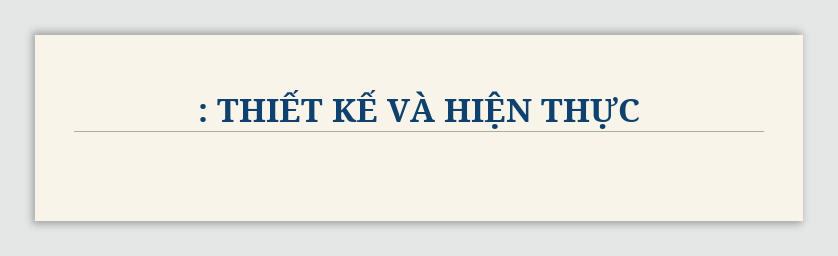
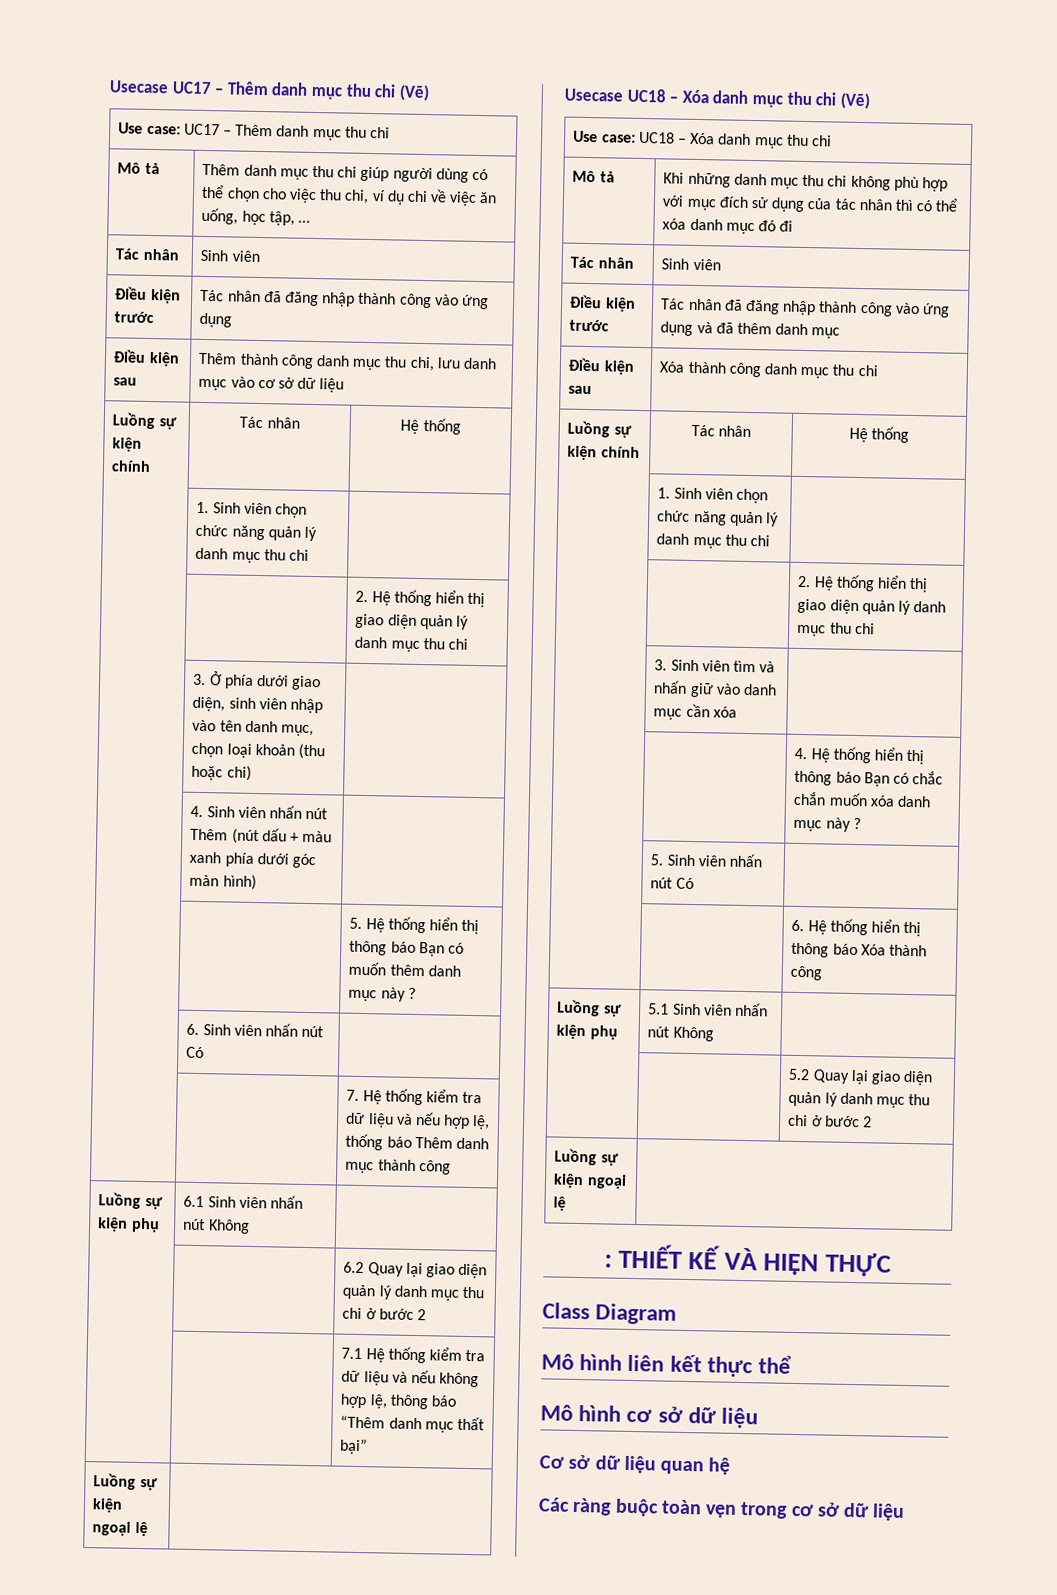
(198, 113) none -> [109,80,430,102] [118,122,390,141] [117,162,160,175] [202,163,488,183] [201,184,498,206] [201,207,311,226] [115,248,179,261] [200,249,260,262] [115,286,181,304] [114,311,155,324] [200,289,489,310] [199,312,233,328] [113,349,180,367] [113,377,138,386] [198,352,497,372] [198,376,345,393] [112,412,177,430] [112,437,143,452] [111,460,152,473] [239,416,300,429] [400,418,461,435] [196,501,308,518] [195,524,318,542] [195,547,310,564] [355,589,486,608] [355,613,470,630] [354,636,469,652] [193,671,322,691] [192,696,324,714] [192,719,315,737] [191,742,326,760] [191,765,252,781] [190,805,329,820] [190,828,333,845] [189,851,317,869] [189,874,257,891] [349,916,480,935] [349,940,465,957] [348,961,461,977] [348,987,416,1002] [186,1023,325,1038] [186,1046,205,1059] [346,1088,483,1106] [345,1111,491,1130] [345,1133,490,1151] [345,1159,451,1175] [98,1192,163,1210] [97,1217,160,1233] [183,1195,304,1209] [183,1218,250,1234] [343,1261,488,1279] [342,1284,486,1301] [342,1307,427,1321] [341,1346,486,1364] [341,1369,480,1388] [340,1393,458,1410] [340,1415,486,1433] [339,1438,369,1455] [93,1473,158,1491] [92,1498,124,1513] [92,1521,148,1537] [564,88,870,110] [573,130,832,149] [572,170,615,183] [663,172,948,192] [662,195,959,212] [662,218,794,235] [570,256,634,269] [661,258,721,271] [569,294,636,312] [569,319,610,332] [660,298,950,318] [660,321,841,339] [568,357,635,375] [568,385,593,395] [659,361,878,379] [567,420,632,438] [567,445,640,461] [690,424,752,438] [848,426,910,443] [657,487,769,504] [657,510,780,527] [656,533,771,549] [797,574,929,593] [797,598,947,615] [797,622,875,637] [654,659,776,673] [653,680,778,698] [653,703,737,720] [794,746,925,765] [794,770,944,787] [793,791,932,808] [793,817,861,832] [650,853,763,868] [650,877,694,890] [791,918,922,937] [791,942,928,958] [790,965,823,981] [557,999,622,1017] [556,1024,618,1040] [648,1002,769,1017] [647,1026,714,1042] [788,1068,934,1086] [788,1091,931,1108] [788,1114,873,1128] [554,1148,619,1166] [553,1173,627,1189] [553,1196,567,1211] Usecase UC17 – Thêm danh mục thu chi (Vẽ) // Use case: UC17 – Thêm danh mục thu chi // Mô tả | Thêm danh mục thu chi giúp người dùng có thể chọn cho việc thu chi, ví dụ chi về việc ăn uống, học tập, … // Tác nhân | Sinh viên // Điều kiện trước | Tác nhân đã đăng nhập thành công vào ứng dụng // Điều kiện sau | Thêm thành công danh mục thu chi, lưu danh mục vào cơ sở dữ liệu // Luồng sự kiện chính | Tác nhân | Hệ thống // | 1. Sinh viên chọn chức năng quản lý danh mục thu chi | // | | 2. Hệ thống hiển thị giao diện quản lý danh mục thu chi // | 3. Ở phía dưới giao diện, sinh viên nhập vào tên danh mục, chọn loại khoản (thu hoặc chi) | // | 4. Sinh viên nhấn nút Thêm (nút dấu + màu xanh phía dưới góc màn hình) | // | | 5. Hệ thống hiển thị thông báo Bạn có muốn thêm danh mục này ? // | 6. Sinh viên nhấn nút Có | // | | 7. Hệ thống kiểm tra dữ liệu và nếu hợp lệ, thống báo Thêm danh mục thành công // Luồng sự kiện phụ | 6.1 Sinh viên nhấn nút Không | // | | 6.2 Quay lại giao diện quản lý danh mục thu chi ở bước 2 // | | 7.1 Hệ thống kiểm tra dữ liệu và nếu không hợp lệ, thông báo “Thêm danh mục thất bại” // Luồng sự kiện ngoại lệ | // Usecase UC18 – Xóa danh mục thu chi (Vẽ) // Use case: UC18 – Xóa danh mục thu chi // Mô tả | Khi những danh mục thu chi không phù hợp với mục đích sử dụng của tác nhân thì có thể xóa danh mục đó đi // Tác nhân | Sinh viên // Điều kiện trước | Tác nhân đã đăng nhập thành công vào ứng dụng và đã thêm danh mục // Điều kiện sau | Xóa thành công danh mục thu chi // Luồng sự kiện chính | Tác nhân | Hệ thống // | 1. Sinh viên chọn chức năng quản lý danh mục thu chi | // | | 2. Hệ thống hiển thị giao diện quản lý danh mục thu chi // | 3. Sinh viên tìm và nhấn giữ vào danh mục cần xóa | // | | 4. Hệ thống hiển thị thông báo Bạn có chắc chắn muốn xóa danh mục này ? // | 5. Sinh viên nhấn nút Có | // | | 6. Hệ thống hiển thị thông báo Xóa thành công // Luồng sự kiện phụ | 5.1 Sinh viên nhấn nút Không | // | | 5.2 Quay lại giao diện quản lý danh mục thu chi ở bước 2 // Luồng sự kiện ngoại lệ | //
(640, 113) none -> [542,1302,678,1325] [541,1353,793,1378] [540,1404,759,1429] [539,1454,731,1475] [538,1497,906,1522] // Class Diagram // Mô hình liên kết thực thể // Mô hình cơ sở dữ liệu // Cơ sở dữ liệu quan hệ // Các ràng buộc toàn vẹn trong cơ sở dữ liệu

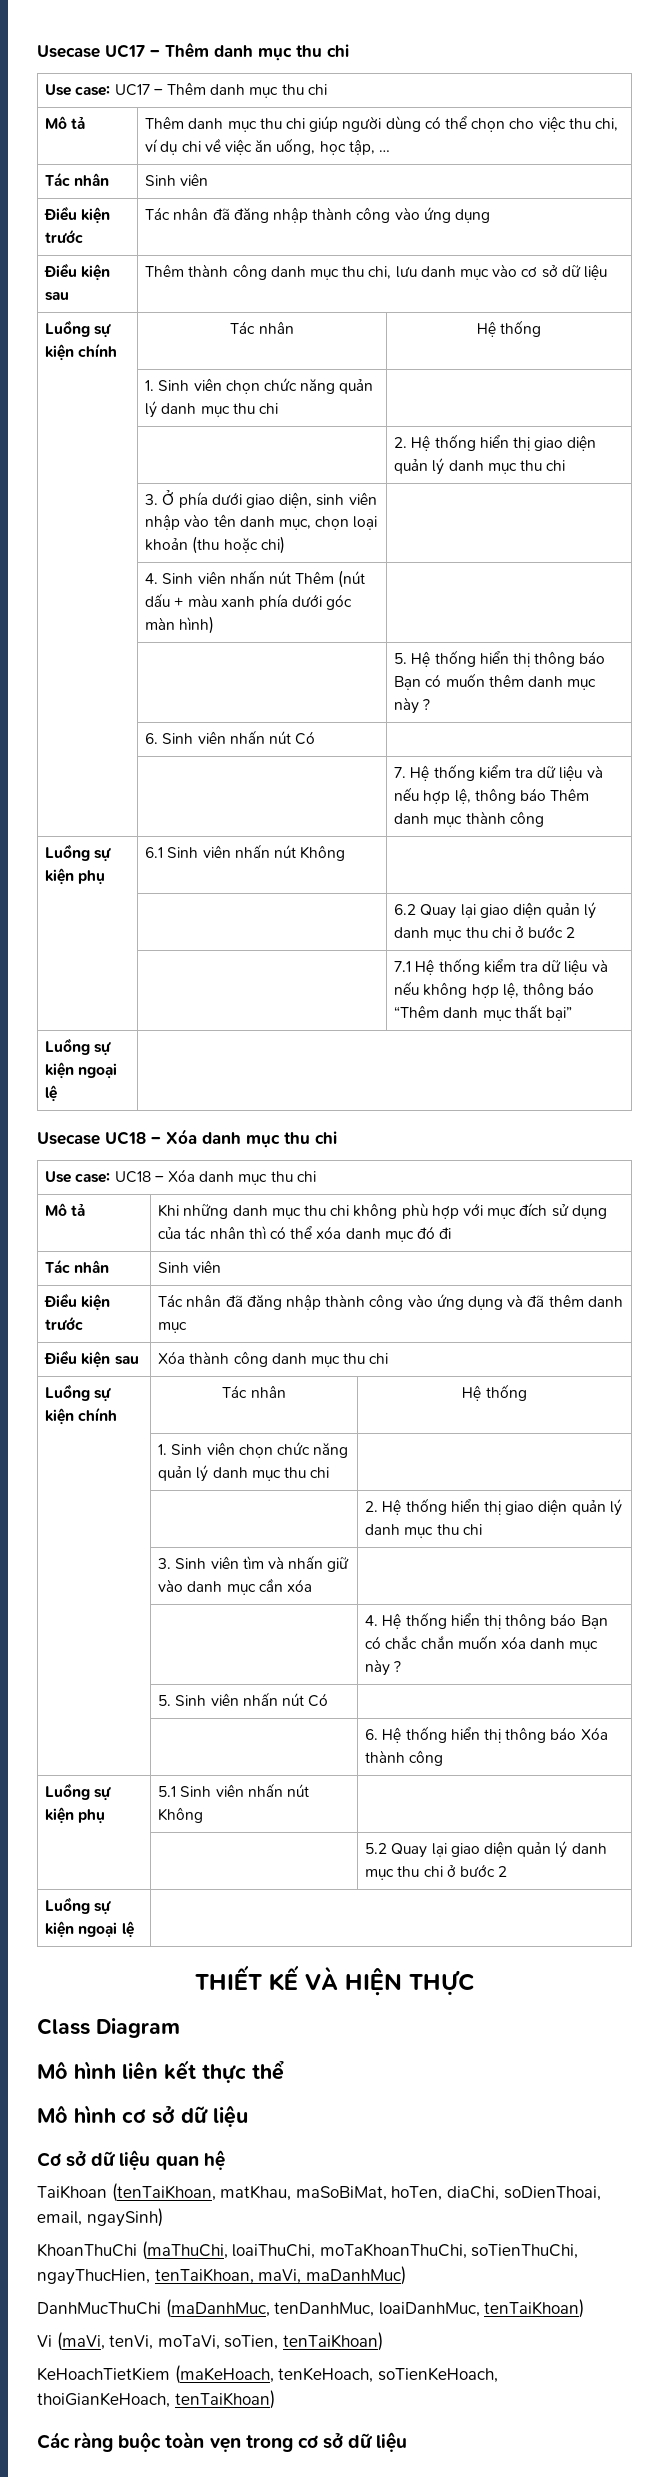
[398,84,430,102] (Vẽ) -> (349, 50) none
[345,1133,384,1151] thống -> [474,788,516,804] thông
[839,92,870,110] (Vẽ) -> (337, 1137) none
[604,1254,613,1268] : -> (134, 1929) none
(731, 1466) none -> [37,2183,601,2202] [37,2208,163,2227] [37,2241,579,2260] [37,2266,406,2285] [37,2299,585,2318] [37,2332,383,2351] [37,2365,498,2384] [37,2390,275,2409] // TaiKhoan (tenTaiKhoan, matKhau, maSoBiMat, hoTen, diaChi, soDienThoai, email, ngaySinh) // KhoanThuChi (maThuChi, loaiThuChi, moTaKhoanThuChi, soTienThuChi, ngayThucHien, tenTaiKhoan, maVi, maDanhMuc) // DanhMucThuChi (maDanhMuc, tenDanhMuc, loaiDanhMuc, tenTaiKhoan) // Vi (maVi, tenVi, moTaVi, soTien, tenTaiKhoan) // KeHoachTietKiem (maKeHoach, tenKeHoach, soTienKeHoach, thoiGianKeHoach, tenTaiKhoan)

